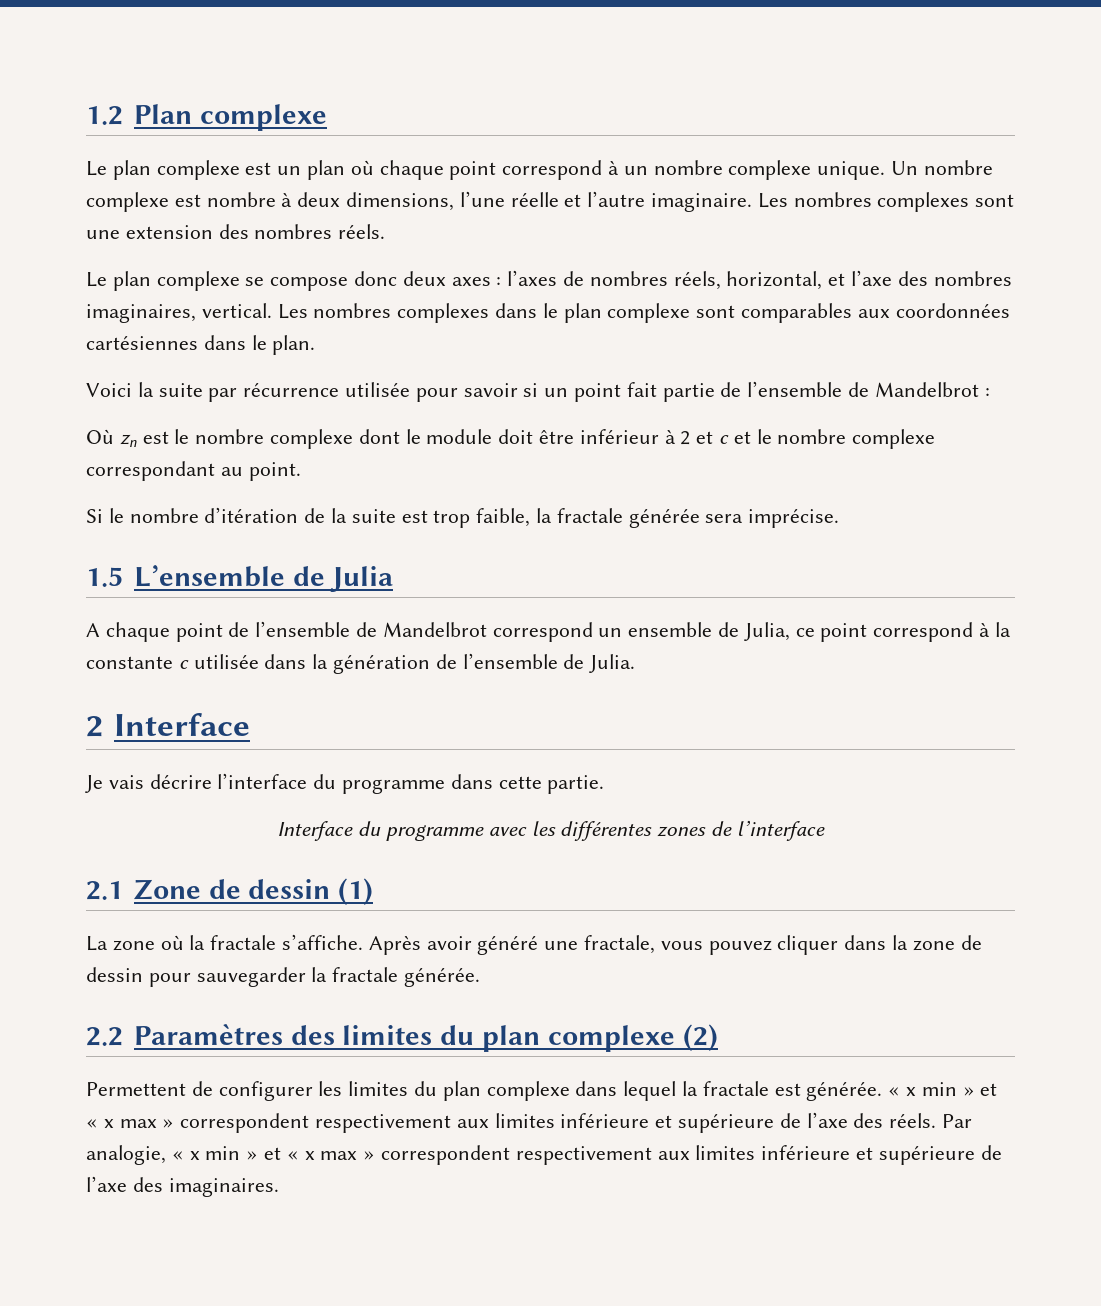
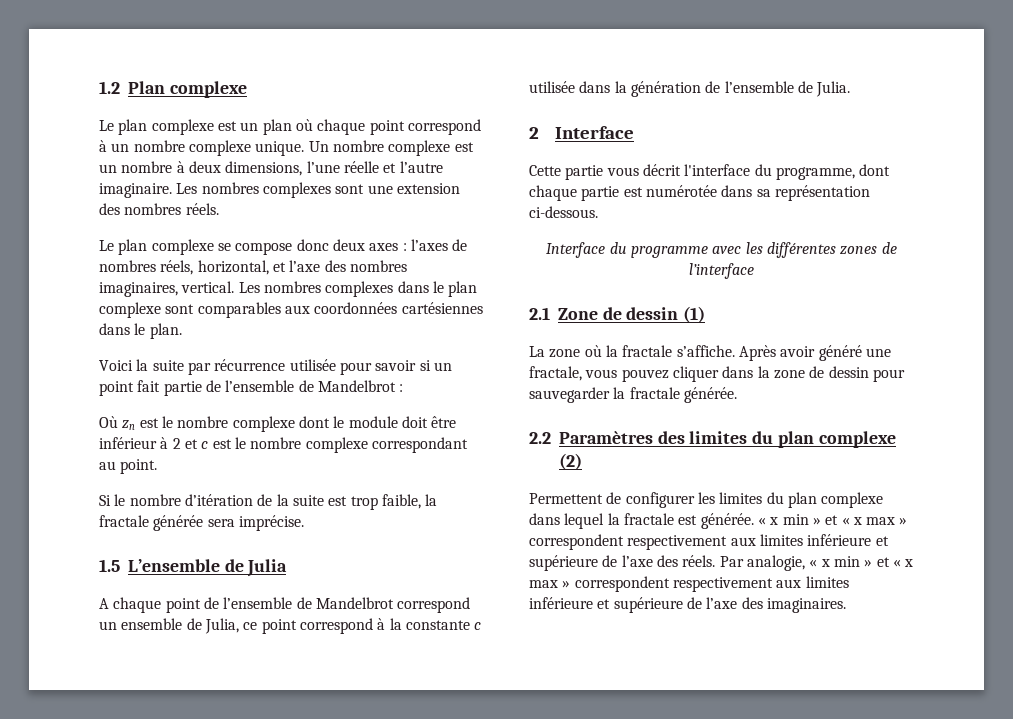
(201, 200) none -> [99,164,117,173] un
[733,431,751,444] et -> [212,439,232,449] est
[85,773,605,794] Je vais décrire l’interface du programme dans cette partie. -> [529,164,891,180] [529,185,870,201] [529,206,598,218] Cette partie vous décrit l'interface du programme, dont chaque partie est numérotée dans sa représentation ci-dessous.

